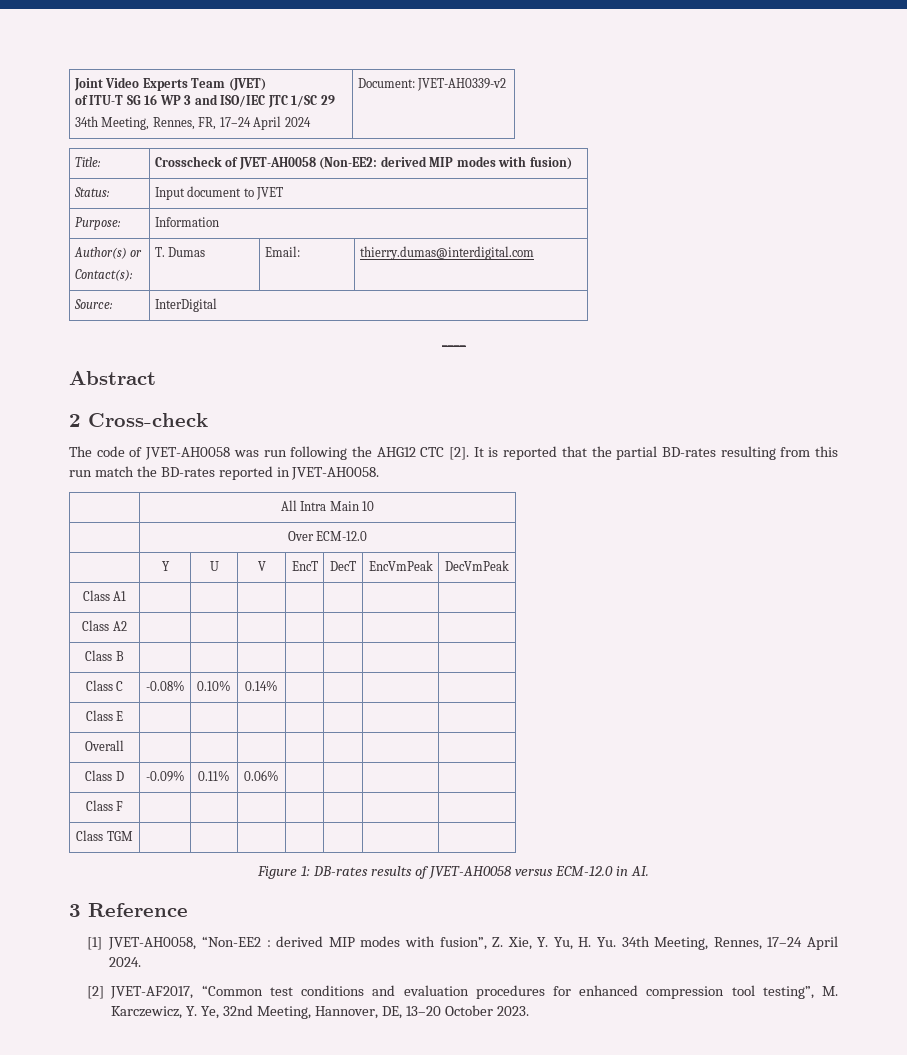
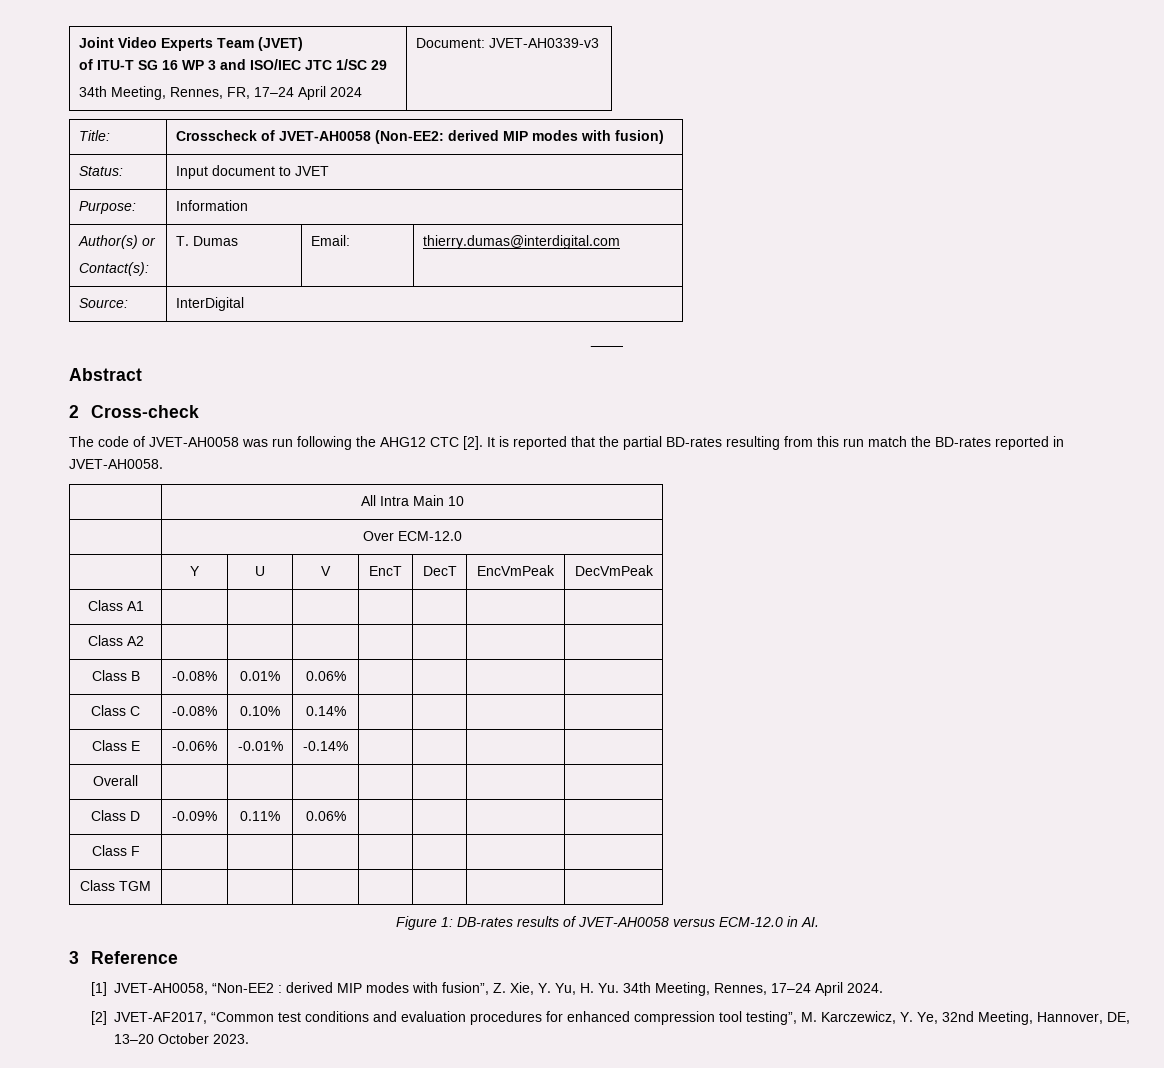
[417,78,507,91] JVET-AH0339-v2 -> [488,38,599,48] JVET-AH0339-v3
(124, 656) | | -> [172,671,217,681] [240,671,280,681] [305,671,346,681] -0.08% | 0.01% | 0.06%
(124, 716) | | -> [172,741,217,751] [237,741,283,751] [303,741,348,751] -0.06% | -0.01% | -0.14%

